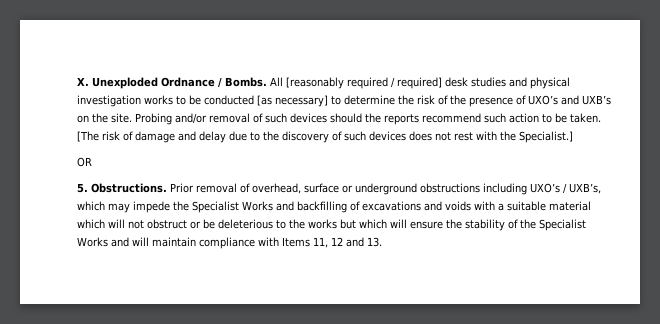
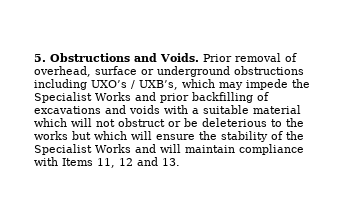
[76,77,570,89] [76,95,611,107] [76,113,601,125] [76,131,573,143] [76,157,92,167] [76,183,167,193] X. Unexploded Ordnance / Bombs. All [reasonably required / required] desk studies and physical investigation works to be conducted [as necessary] to determine the risk of the presence of UXO’s and UXB’s on the site. Probing and/or removal of such devices should the reports recommend such action to be taken. [The risk of damage and delay due to the discovery of such devices does not rest with the Specialist.] // OR // 5. Obstructions. -> [34,53,200,62] 5. Obstructions and Voids.
(294, 206) none -> [160,93,190,103] prior

